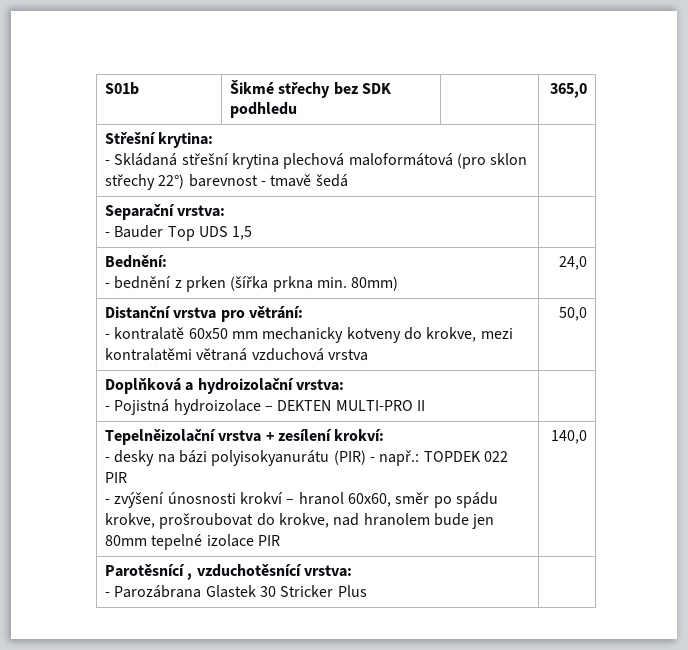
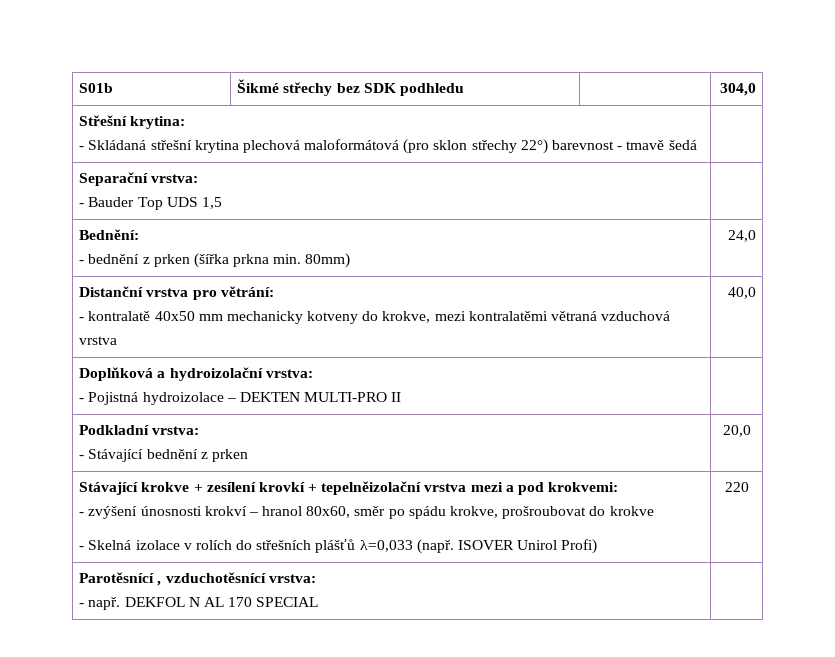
[549,83,587,98] 365,0 -> [719,83,756,96] 304,0
[188,328,228,339] 60x50 -> [154,311,195,321] 40x50
[558,307,587,321] 50,0 -> [727,287,756,299] 40,0
[105,429,385,445] [105,450,508,466] [105,472,128,483] Tepelněizolační vrstva + zesílení krokví: // - desky na bázi polyisokyanurátu (PIR) - např.: TOPDEK 022 PIR -> [79,425,200,435] [79,449,248,462] [722,425,751,437] [79,481,619,495] Podkladní vrstva: // - Stávající bednění z prken | 20,0 // Stávající krokve + zesílení krovkí + tepelněizolační vrstva mezi a pod krokvemi:
[347,493,391,507] 60x60, -> [306,506,351,518] 80x60,
[279,513,495,529] [105,534,281,550] [550,430,587,444] krokve, nad hranolem bude jen 80mm tepelné izolace PIR | 140,0 -> [609,506,654,516] [79,539,598,554] [724,482,749,492] krokve // - Skelná izolace v rolích do střešních plášťů λ=0,033 (např. ISOVER Unirol Profi) | 220
[114,585,367,598] Parozábrana Glastek 30 Stricker Plus -> [88,597,319,610] např. DEKFOL N AL 170 SPECIAL

